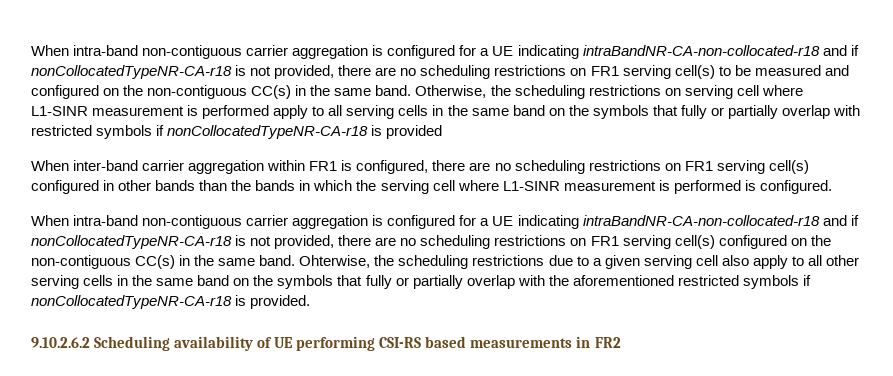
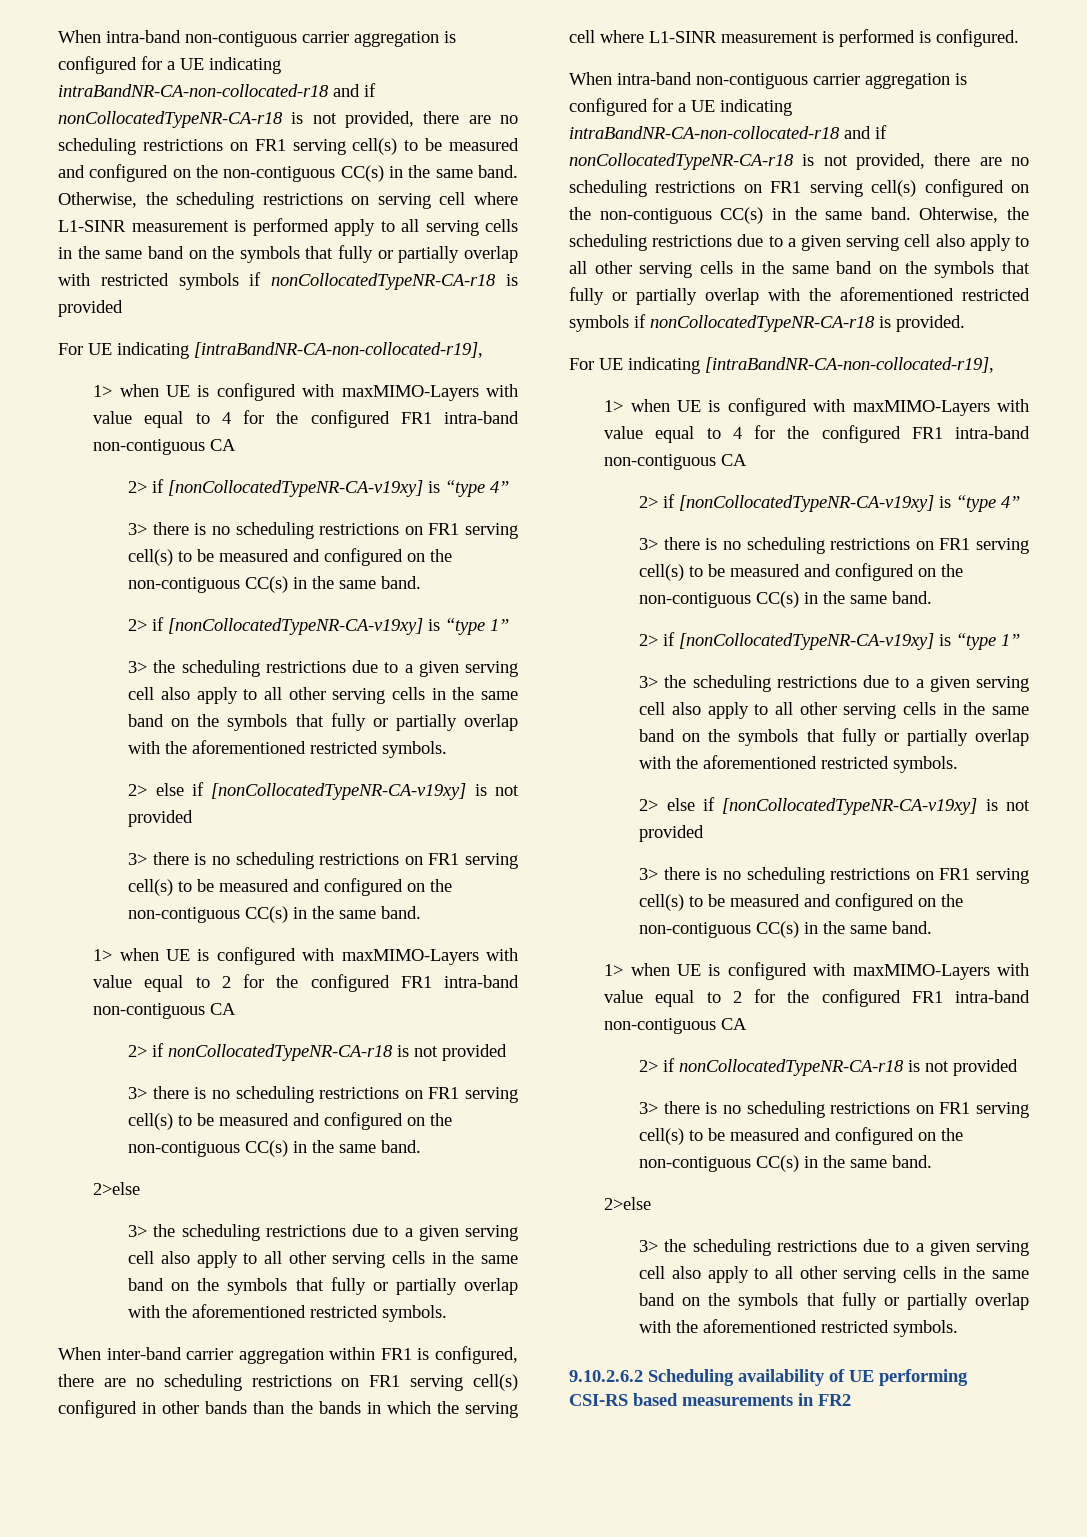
(443, 132) none -> [58,342,483,359] [93,383,518,401] [93,410,519,428] [93,439,237,455] [128,479,510,497] [128,522,518,539] [128,548,453,566] [128,576,422,593] [128,617,510,635] [128,660,518,677] [128,687,519,704] [128,713,518,731] [128,740,448,758] [128,782,519,800] [128,810,194,827] [128,852,518,869] [128,878,453,896] [128,906,422,923] [93,947,518,965] [93,974,519,992] [93,1003,237,1019] [128,1043,508,1061] [128,1086,518,1103] [128,1112,453,1130] [128,1140,422,1157] [93,1182,141,1195] [128,1224,518,1241] [128,1251,519,1268] [128,1277,518,1295] [128,1304,448,1322] // For UE indicating [intraBandNR-CA-non-collocated-r19], // 1> when UE is configured with maxMIMO-Layers with value equal to 4 for the configured FR1 intra-band non-contiguous CA // 2> if [nonCollocatedTypeNR-CA-v19xy] is “type 4” // 3> there is no scheduling restrictions on FR1 serving cell(s) to be measured and configured on the non-contiguous CC(s) in the same band. // 2> if [nonCollocatedTypeNR-CA-v19xy] is “type 1” // 3> the scheduling restrictions due to a given serving cell also apply to all other serving cells in the same band on the symbols that fully or partially overlap with the aforementioned restricted symbols. // 2> else if [nonCollocatedTypeNR-CA-v19xy] is not provided // 3> there is no scheduling restrictions on FR1 serving cell(s) to be measured and configured on the non-contiguous CC(s) in the same band. // 1> when UE is configured with maxMIMO-Layers with value equal to 2 for the configured FR1 intra-band non-contiguous CA // 2> if nonCollocatedTypeNR-CA-r18 is not provided // 3> there is no scheduling restrictions on FR1 serving cell(s) to be measured and configured on the non-contiguous CC(s) in the same band. // 2>else // 3> the scheduling restrictions due to a given serving cell also apply to all other serving cells in the same band on the symbols that fully or partially overlap with the aforementioned restricted symbols.
(311, 302) none -> [569,357,994,374] [604,398,1029,416] [604,425,1030,443] [604,454,748,470] [639,494,1021,512] [639,537,1029,554] [639,563,964,581] [639,591,933,608] [639,632,1021,650] [639,675,1029,692] [639,702,1029,719] [639,728,1029,746] [639,755,959,773] [639,797,1030,815] [639,825,705,842] [639,867,1029,884] [639,893,964,911] [639,921,933,938] [604,962,1029,980] [604,989,1030,1007] [604,1018,748,1034] [639,1058,1019,1076] [639,1101,1029,1118] [639,1127,964,1145] [639,1155,933,1172] [604,1197,652,1210] [639,1239,1029,1256] [639,1266,1029,1283] [639,1292,1029,1310] [639,1319,959,1337] // For UE indicating [intraBandNR-CA-non-collocated-r19], // 1> when UE is configured with maxMIMO-Layers with value equal to 4 for the configured FR1 intra-band non-contiguous CA // 2> if [nonCollocatedTypeNR-CA-v19xy] is “type 4” // 3> there is no scheduling restrictions on FR1 serving cell(s) to be measured and configured on the non-contiguous CC(s) in the same band. // 2> if [nonCollocatedTypeNR-CA-v19xy] is “type 1” // 3> the scheduling restrictions due to a given serving cell also apply to all other serving cells in the same band on the symbols that fully or partially overlap with the aforementioned restricted symbols. // 2> else if [nonCollocatedTypeNR-CA-v19xy] is not provided // 3> there is no scheduling restrictions on FR1 serving cell(s) to be measured and configured on the non-contiguous CC(s) in the same band. // 1> when UE is configured with maxMIMO-Layers with value equal to 2 for the configured FR1 intra-band non-contiguous CA // 2> if nonCollocatedTypeNR-CA-r18 is not provided // 3> there is no scheduling restrictions on FR1 serving cell(s) to be measured and configured on the non-contiguous CC(s) in the same band. // 2>else // 3> the scheduling restrictions due to a given serving cell also apply to all other serving cells in the same band on the symbols that fully or partially overlap with the aforementioned restricted symbols.

